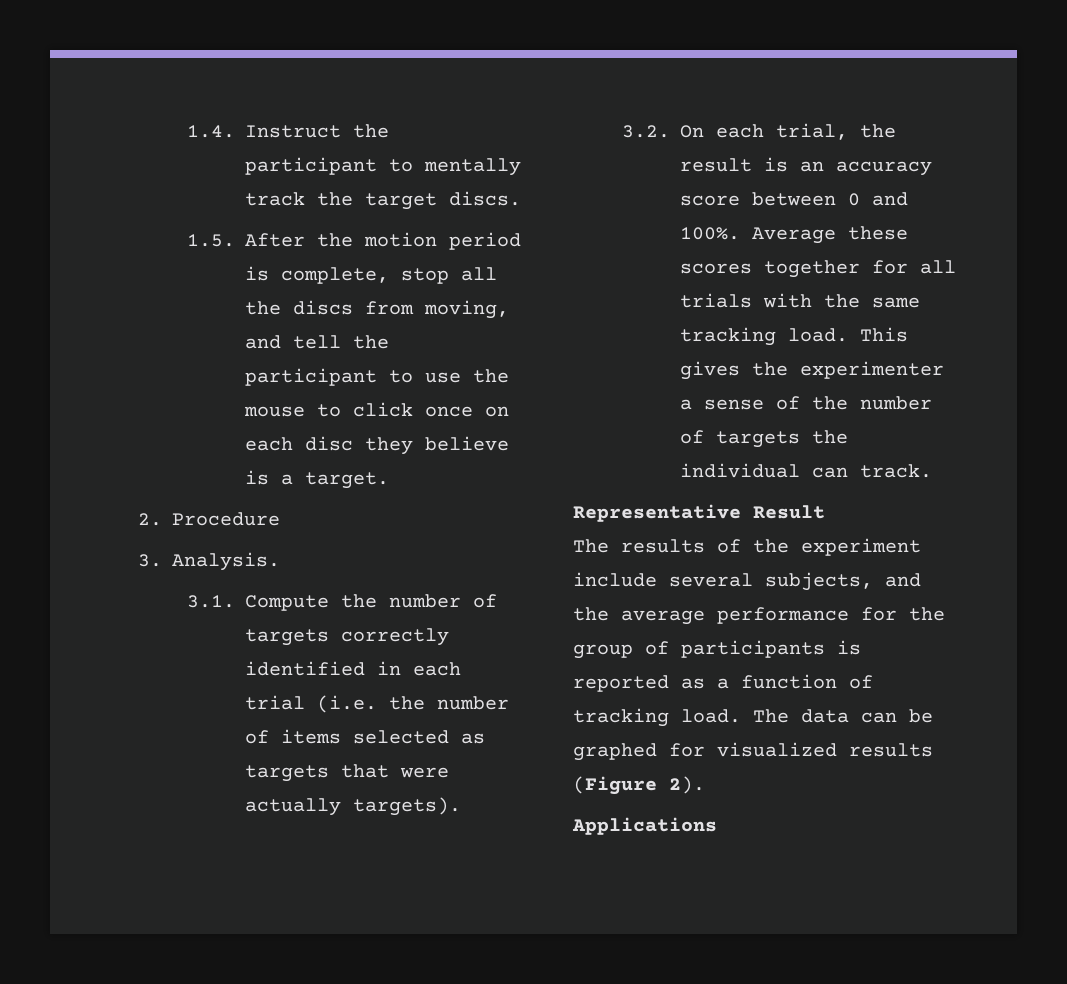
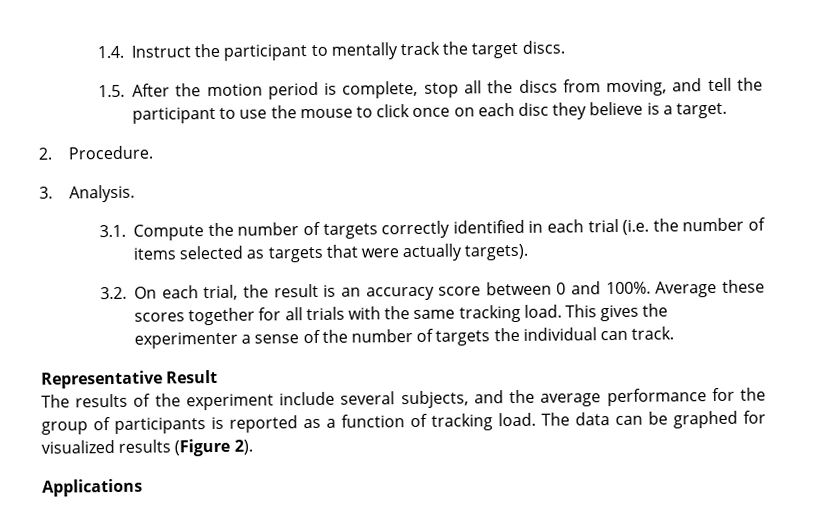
[172,512,280,526] Procedure -> [68,145,154,160] Procedure.

